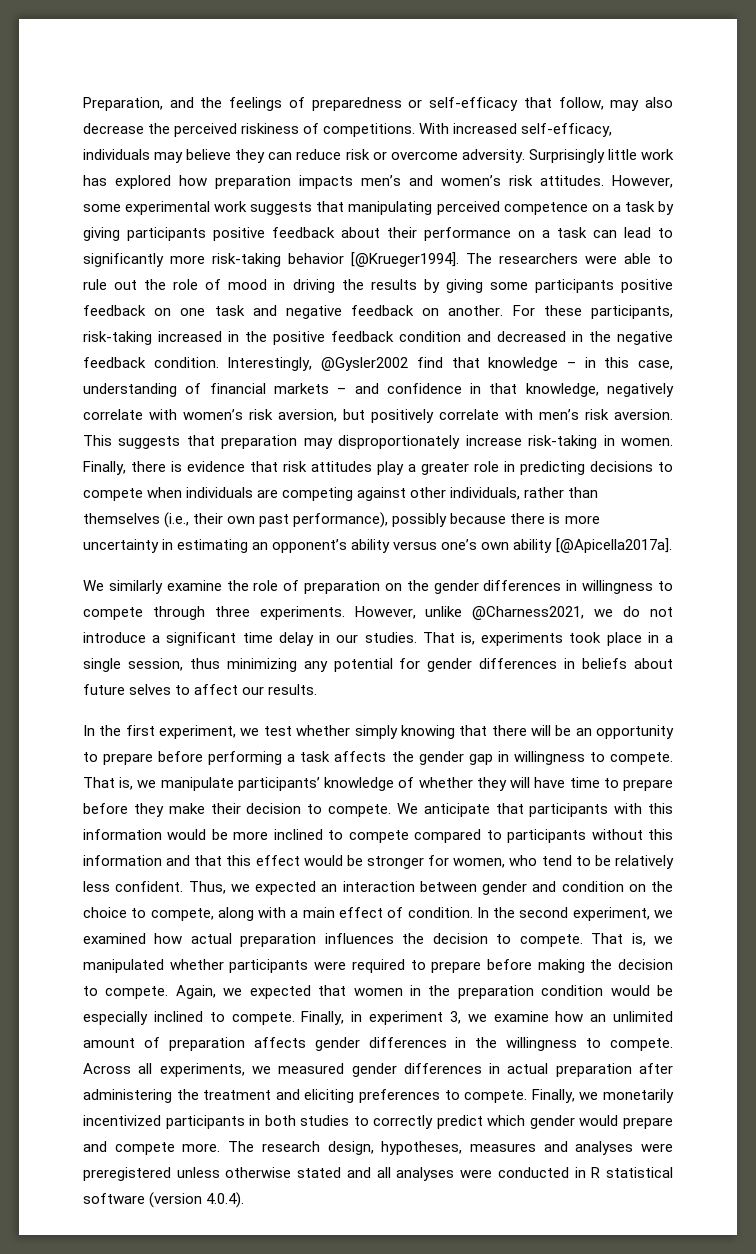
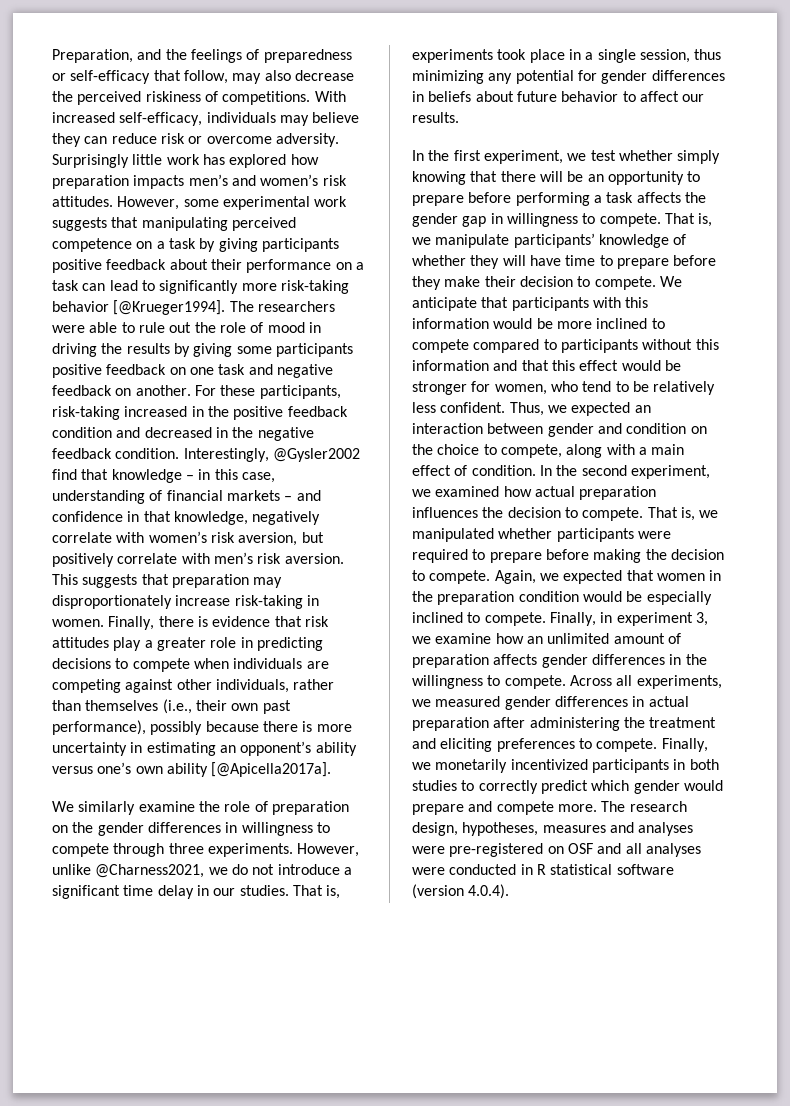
[129,684,172,695] selves -> [561,91,619,102] behavior
[83,1167,342,1181] preregistered unless otherwise stated -> [449,843,593,857] pre-registered on OSF

